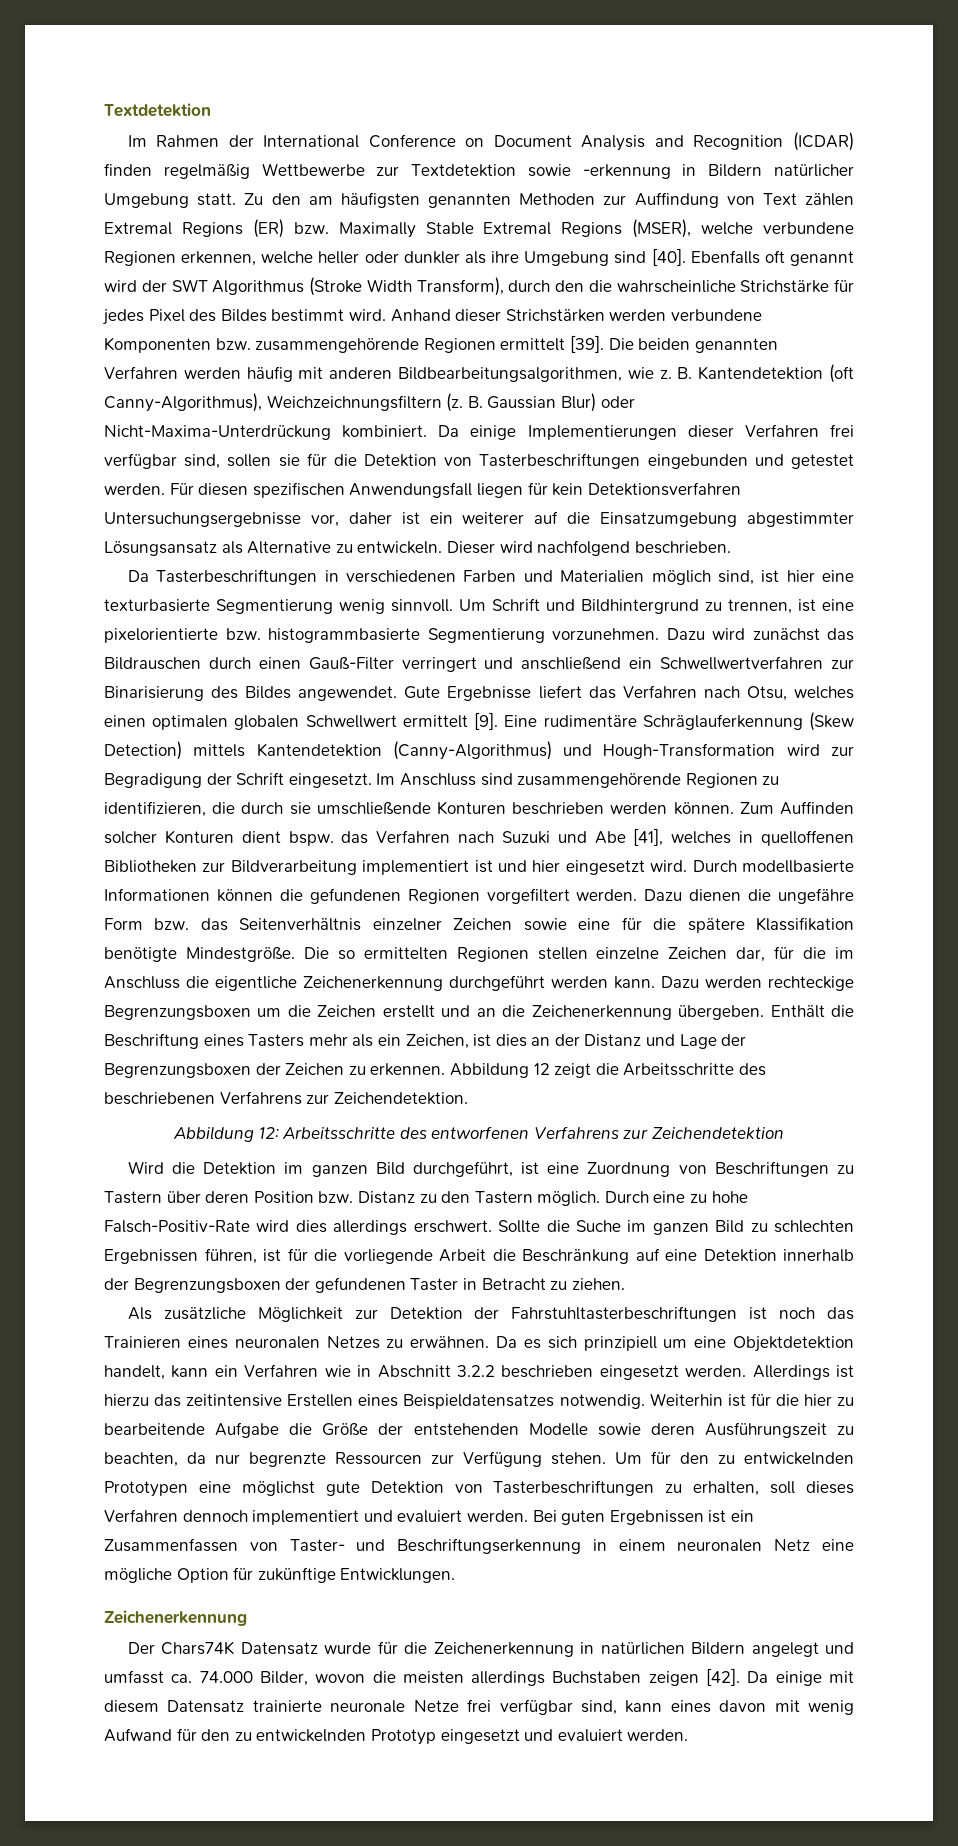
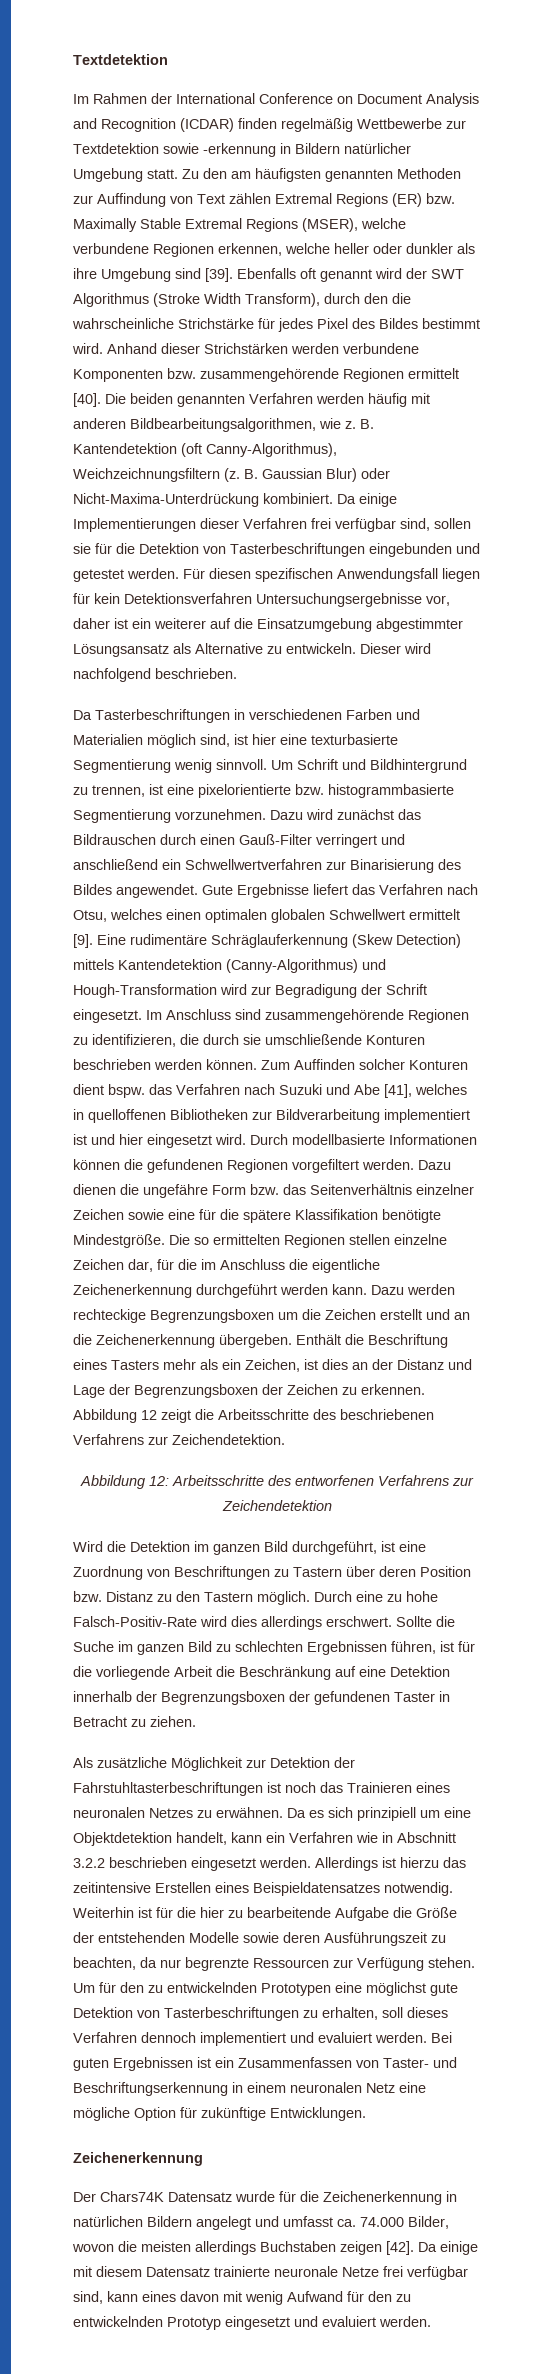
[651,248,686,266] [40]. -> [205,268,233,282] [39].
[569,335,604,353] [39]. -> [73,393,101,407] [40].

